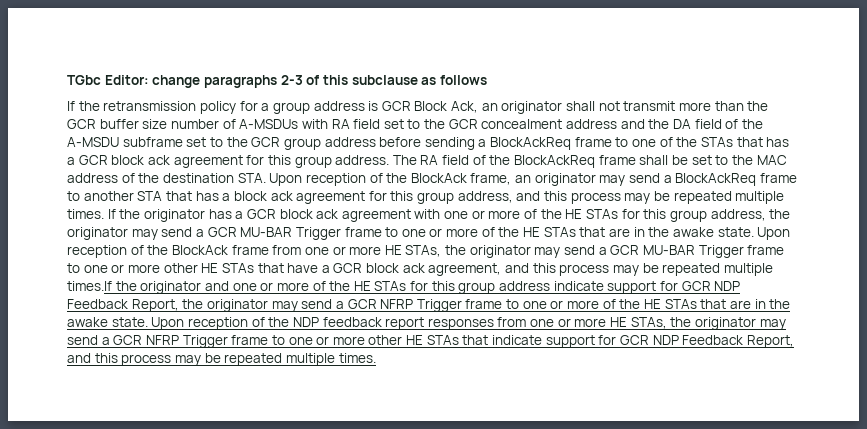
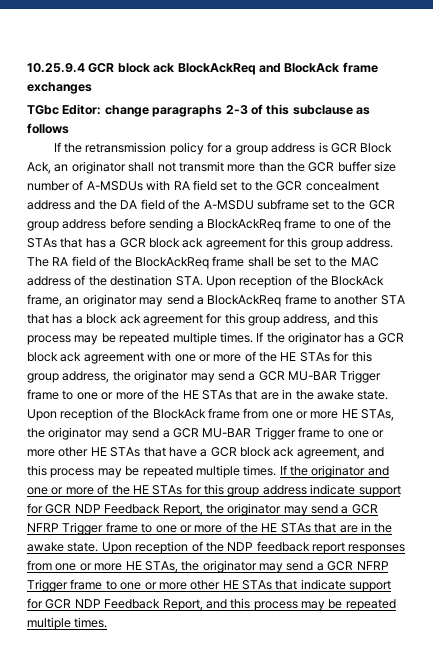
(67, 80) none -> [27,62,378,75] [27,82,92,94] 10.25.9.4 GCR block ack BlockAckReq and BlockAck frame exchanges //
[67,281,112,291] times.If -> [243,465,287,476] times. If

